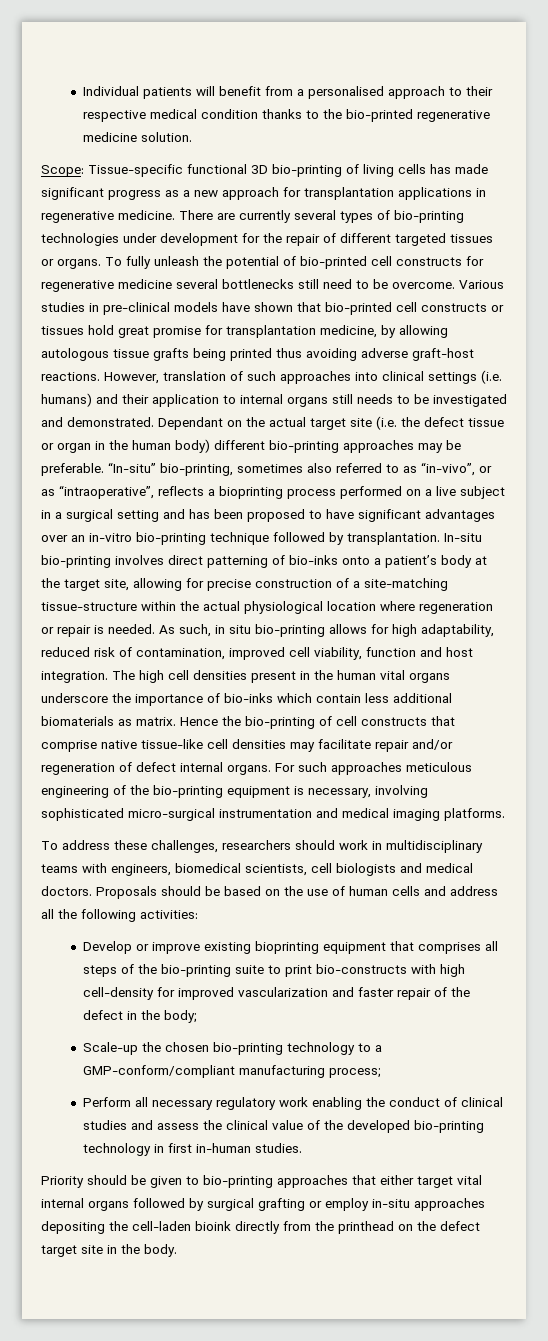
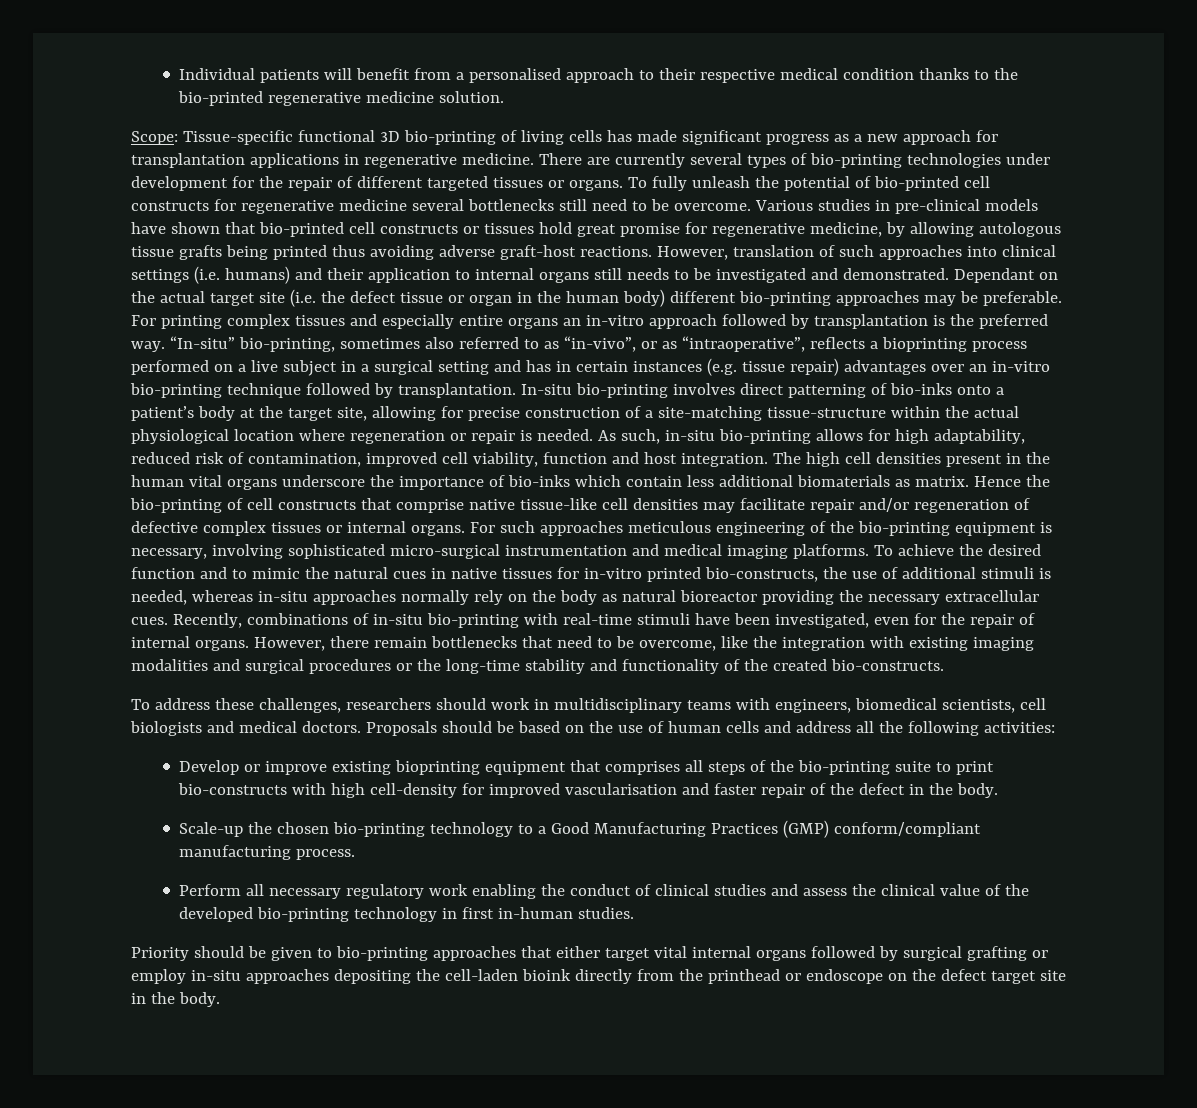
[226,325,316,338] transplantation -> [711,223,805,237] regenerative
(104, 469) none -> [131,314,1048,329] [131,341,165,352] For printing complex tissues and especially entire organs an in-vitro approach followed by transplantation is the preferred way.
[214,509,421,522] been proposed to have significant -> [555,358,839,376] in certain instances (e.g. tissue repair)
[215,625,251,634] in situ -> [664,430,715,441] in-situ
[136,762,176,772] defect -> [131,521,342,536] defective complex tissues or
(505, 814) none -> [873,544,1041,556] [131,567,1051,582] [131,590,1039,605] [131,613,1035,628] [131,636,1034,651] [131,659,944,674] To achieve the desired function and to mimic the natural cues in native tissues for in-vitro printed bio-constructs, the use of additional stimuli is needed, whereas in-situ approaches normally rely on the body as natural bioreactor providing the necessary extracellular cues. Recently, combinations of in-situ bio-printing with real-time stimuli have been investigated, even for the repair of internal organs. However, there remain bottlenecks that need to be overcome, like the integration with existing imaging modalities and surgical procedures or the long-time stability and functionality of the created bio-constructs.
[237,987,328,997] vascularization -> [565,783,678,795] vascularisation
[163,1010,197,1023] body; -> [957,783,999,798] body.
[82,1065,381,1078] GMP-conform/compliant manufacturing process; -> [551,820,982,838] [179,845,356,860] Good Manufacturing Practices (GMP) conform/compliant manufacturing process.
(394, 1227) none -> [784,969,883,984] or endoscope

